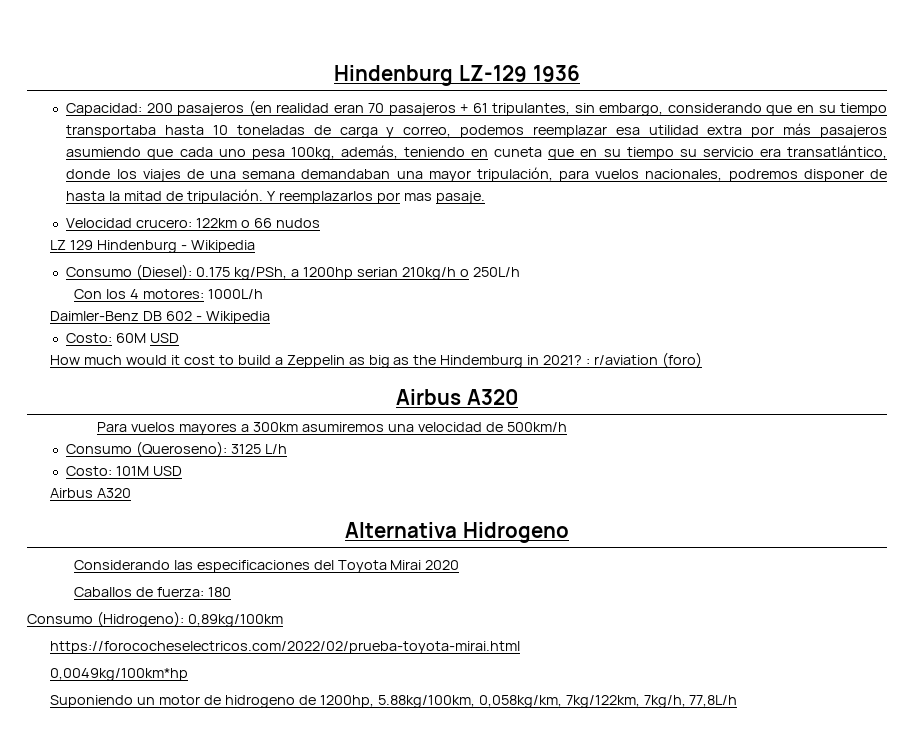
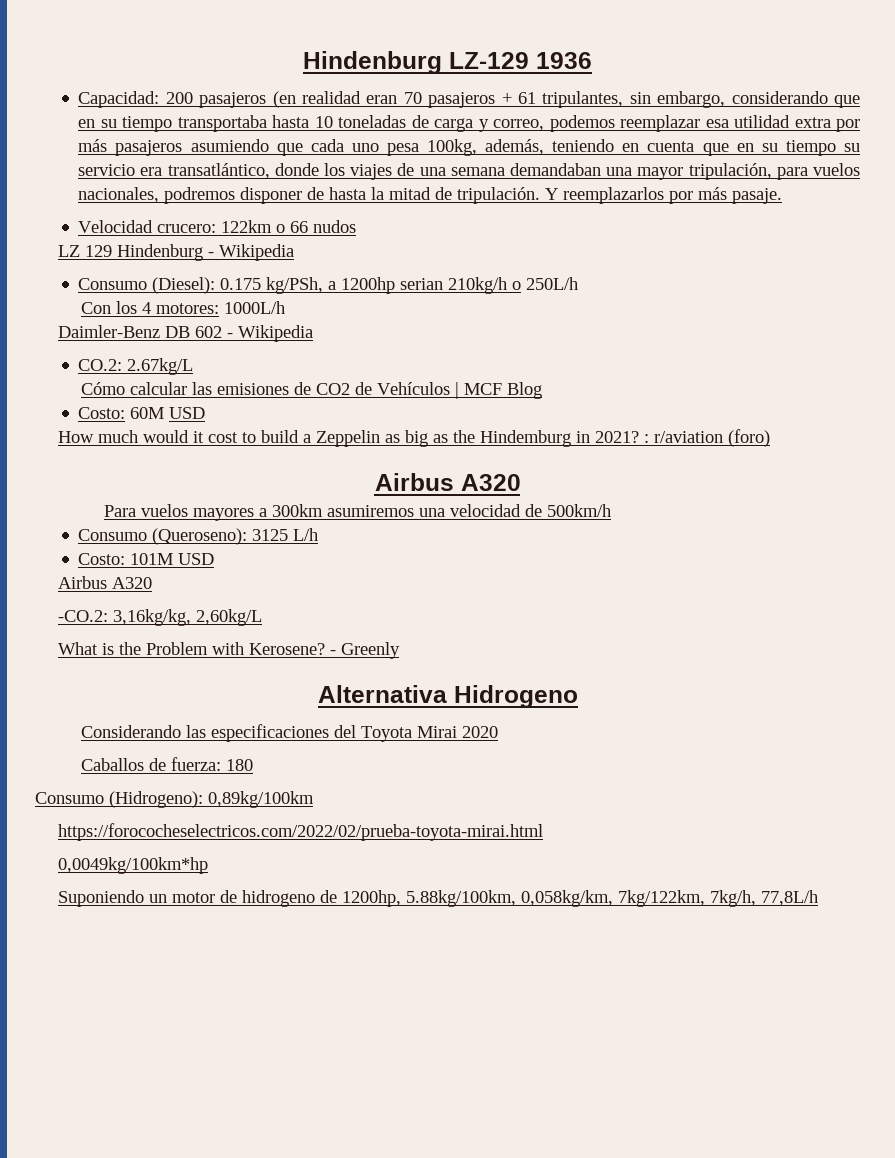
[494,147,543,157] cuneta -> [647,141,695,152] cuenta
[403,193,432,201] mas -> [698,187,728,200] más
(271, 317) none -> [78,358,194,375] [80,382,542,399] // CO.2: 2.67kg/L // Cómo calcular las emisiones de CO2 de Vehículos | MCF Blog
(132, 493) none -> [57,609,262,626] [57,642,400,659] // -CO.2: 3,16kg/kg, 2,60kg/L // What is the Problem with Kerosene? - Greenly

